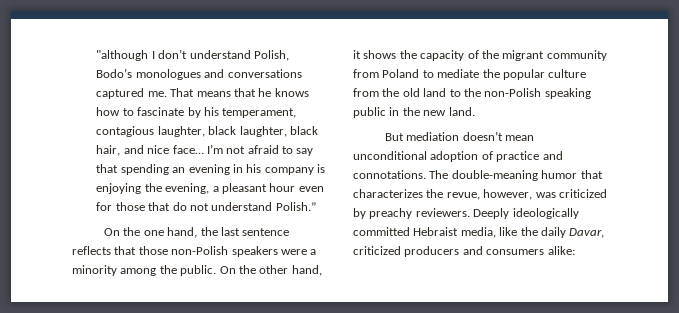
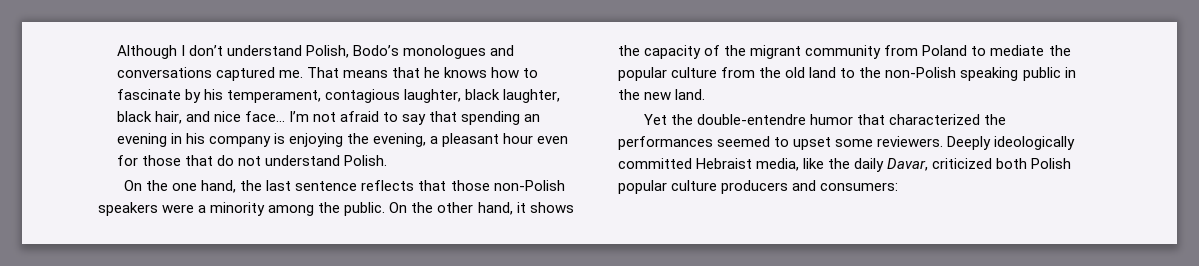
[96,50,149,61] "although -> [116,45,177,59] Although
[275,202,316,211] Polish.” -> [343,155,387,166] Polish.
[385,131,535,141] [353,151,563,162] [353,170,603,181] [353,189,607,200] [353,208,413,219] But mediation doesn’t mean unconditional adoption of practice and connotations. The double-meaning humor that characterizes the revue, however, was criticized by preachy -> [644,114,1007,125] [618,136,874,150] Yet the double-entendre humor that characterized the performances seemed to upset some
[404,246,575,257] producers and consumers alike: -> [996,158,1072,169] [618,180,899,194] both Polish popular culture producers and consumers:

